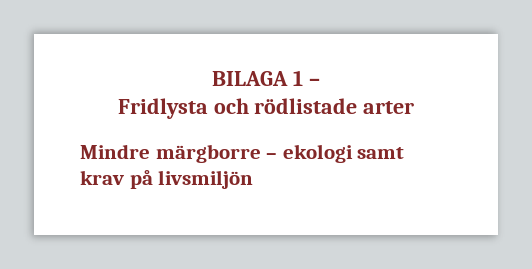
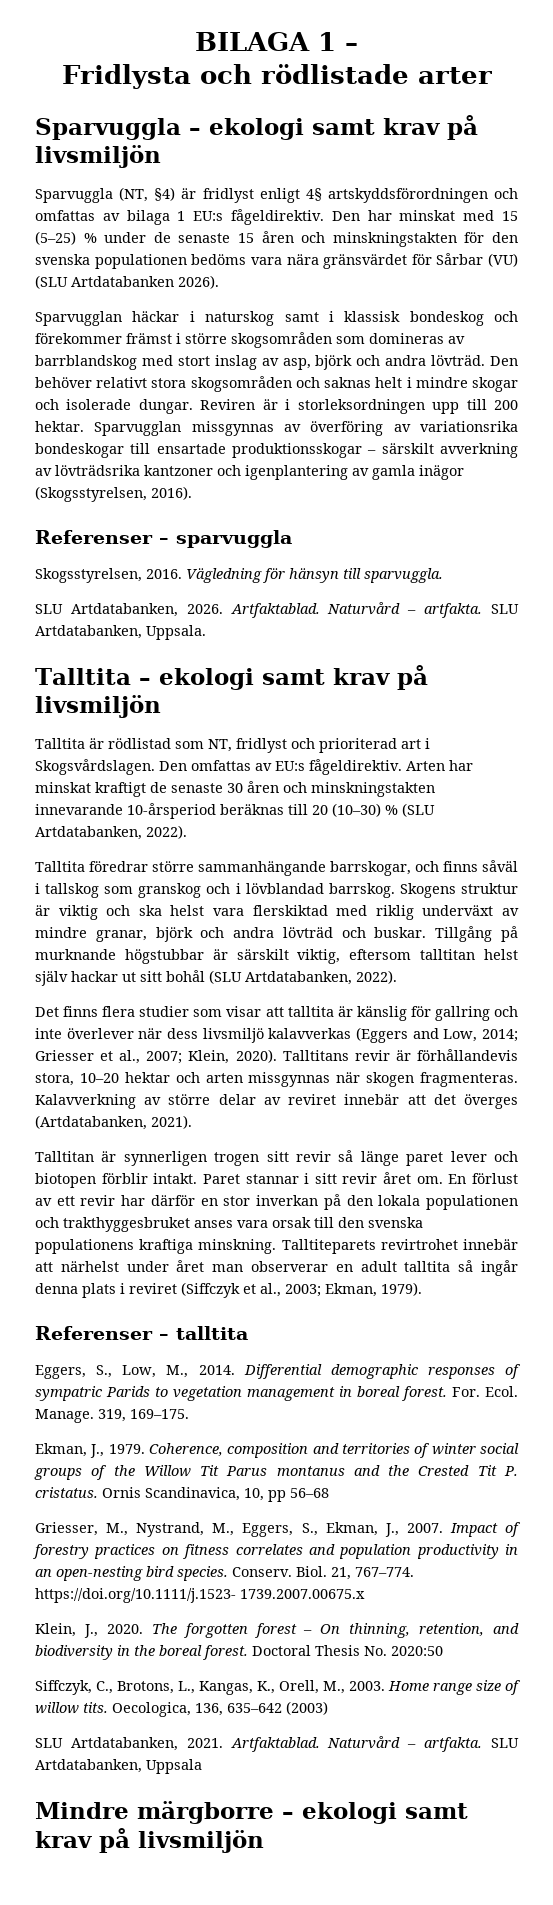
(415, 107) none -> [35,115,478,140] [35,145,161,168] [35,187,518,203] [35,209,518,225] [35,231,519,247] [35,253,518,269] [35,275,219,289] [35,311,518,326] [35,332,465,348] [35,355,518,370] [35,376,518,392] [35,399,518,414] [35,421,518,436] [35,443,518,458] [35,465,464,480] [35,486,192,502] [35,530,292,548] [35,568,443,583] [35,602,519,618] [35,625,206,640] [35,665,428,690] [35,695,161,718] [35,738,430,753] [35,759,473,775] [35,781,435,797] [35,803,435,819] [35,825,187,840] [35,860,518,876] [35,883,518,898] [35,905,520,920] [35,926,518,942] [35,949,518,964] [35,970,397,986] [35,1006,518,1021] [35,1027,518,1043] [35,1049,518,1064] [35,1072,518,1087] [35,1094,518,1109] [35,1115,192,1130] [35,1150,518,1166] [35,1172,518,1188] [35,1194,519,1210] [35,1217,423,1232] [35,1239,518,1254] [35,1260,518,1276] [35,1282,422,1298] [35,1326,248,1340] [35,1364,521,1379] [35,1386,518,1401] [35,1409,189,1423] [35,1443,519,1458] [34,1465,518,1480] [35,1487,329,1502] [35,1522,522,1537] [32,1544,518,1559] [35,1566,414,1581] [35,1588,365,1603] [35,1623,519,1638] [35,1645,443,1660] [35,1680,521,1695] [35,1701,328,1717] [35,1736,519,1752] [35,1759,202,1774] // Sparvuggla – ekologi samt krav på livsmiljön // Sparvuggla (NT, §4) är fridlyst enligt 4§ artskyddsförordningen och omfattas av bilaga 1 EU:s fågeldirektiv. Den har minskat med 15 (5–25) % under de senaste 15 åren och minskningstakten för den svenska populationen bedöms vara nära gränsvärdet för Sårbar (VU) (SLU Artdatabanken 2026). // Sparvugglan häckar i naturskog samt i klassisk bondeskog och förekommer främst i större skogsområden som domineras av barrblandskog med stort inslag av asp, björk och andra lövträd. Den behöver relativt stora skogsområden och saknas helt i mindre skogar och isolerade dungar. Reviren är i storleksordningen upp till 200 hektar. Sparvugglan missgynnas av överföring av variationsrika bondeskogar till ensartade produktionsskogar – särskilt avverkning av lövträdsrika kantzoner och igenplantering av gamla inägor (Skogsstyrelsen, 2016). // Referenser – sparvuggla // Skogsstyrelsen, 2016. Vägledning för hänsyn till sparvuggla. // SLU Artdatabanken, 2026. Artfaktablad. Naturvård – artfakta. SLU Artdatabanken, Uppsala. // Talltita – ekologi samt krav på livsmiljön // Talltita är rödlistad som NT, fridlyst och prioriterad art i Skogsvårdslagen. Den omfattas av EU:s fågeldirektiv. Arten har minskat kraftigt de senaste 30 åren och minskningstakten innevarande 10-årsperiod beräknas till 20 (10–30) % (SLU Artdatabanken, 2022). // Talltita föredrar större sammanhängande barrskogar, och finns såväl i tallskog som granskog och i lövblandad barrskog. Skogens struktur är viktig och ska helst vara flerskiktad med riklig underväxt av mindre granar, björk och andra lövträd och buskar. Tillgång på murknande högstubbar är särskilt viktig, eftersom talltitan helst själv hackar ut sitt bohål (SLU Artdatabanken, 2022). // Det finns flera studier som visar att talltita är känslig för gallring och inte överlever när dess livsmiljö kalavverkas (Eggers and Low, 2014; Griesser et al., 2007; Klein, 2020). Talltitans revir är förhållandevis stora, 10–20 hektar och arten missgynnas när skogen fragmenteras. Kalavverkning av större delar av reviret innebär att det överges (Artdatabanken, 2021). // Talltitan är synnerligen trogen sitt revir så länge paret lever och biotopen förblir intakt. Paret stannar i sitt revir året om. En förlust av ett revir har därför en stor inverkan på den lokala populationen och trakthyggesbruket anses vara orsak till den svenska populationens kraftiga minskning. Talltiteparets revirtrohet innebär att närhelst under året man observerar en adult talltita så ingår denna plats i reviret (Siffczyk et al., 2003; Ekman, 1979). // Referenser – talltita // Eggers, S., Low, M., 2014. Differential demographic responses of sympatric Parids to vegetation management in boreal forest. For. Ecol. Manage. 319, 169–175. // Ekman, J., 1979. Coherence, composition and territories of winter social groups of the Willow Tit Parus montanus and the Crested Tit P. cristatus. Ornis Scandinavica, 10, pp 56–68 // Griesser, M., Nystrand, M., Eggers, S., Ekman, J., 2007. Impact of forestry practices on fitness correlates and population productivity in an open-nesting bird species. Conserv. Biol. 21, 767–774. https://doi.org/10.1111/j.1523- 1739.2007.00675.x // Klein, J., 2020. The forgotten forest – On thinning, retention, and biodiversity in the boreal forest. Doctoral Thesis No. 2020:50 // Siffczyk, C., Brotons, L., Kangas, K., Orell, M., 2003. Home range size of willow tits. Oecologica, 136, 635–642 (2003) // SLU Artdatabanken, 2021. Artfaktablad. Naturvård – artfakta. SLU Artdatabanken, Uppsala

